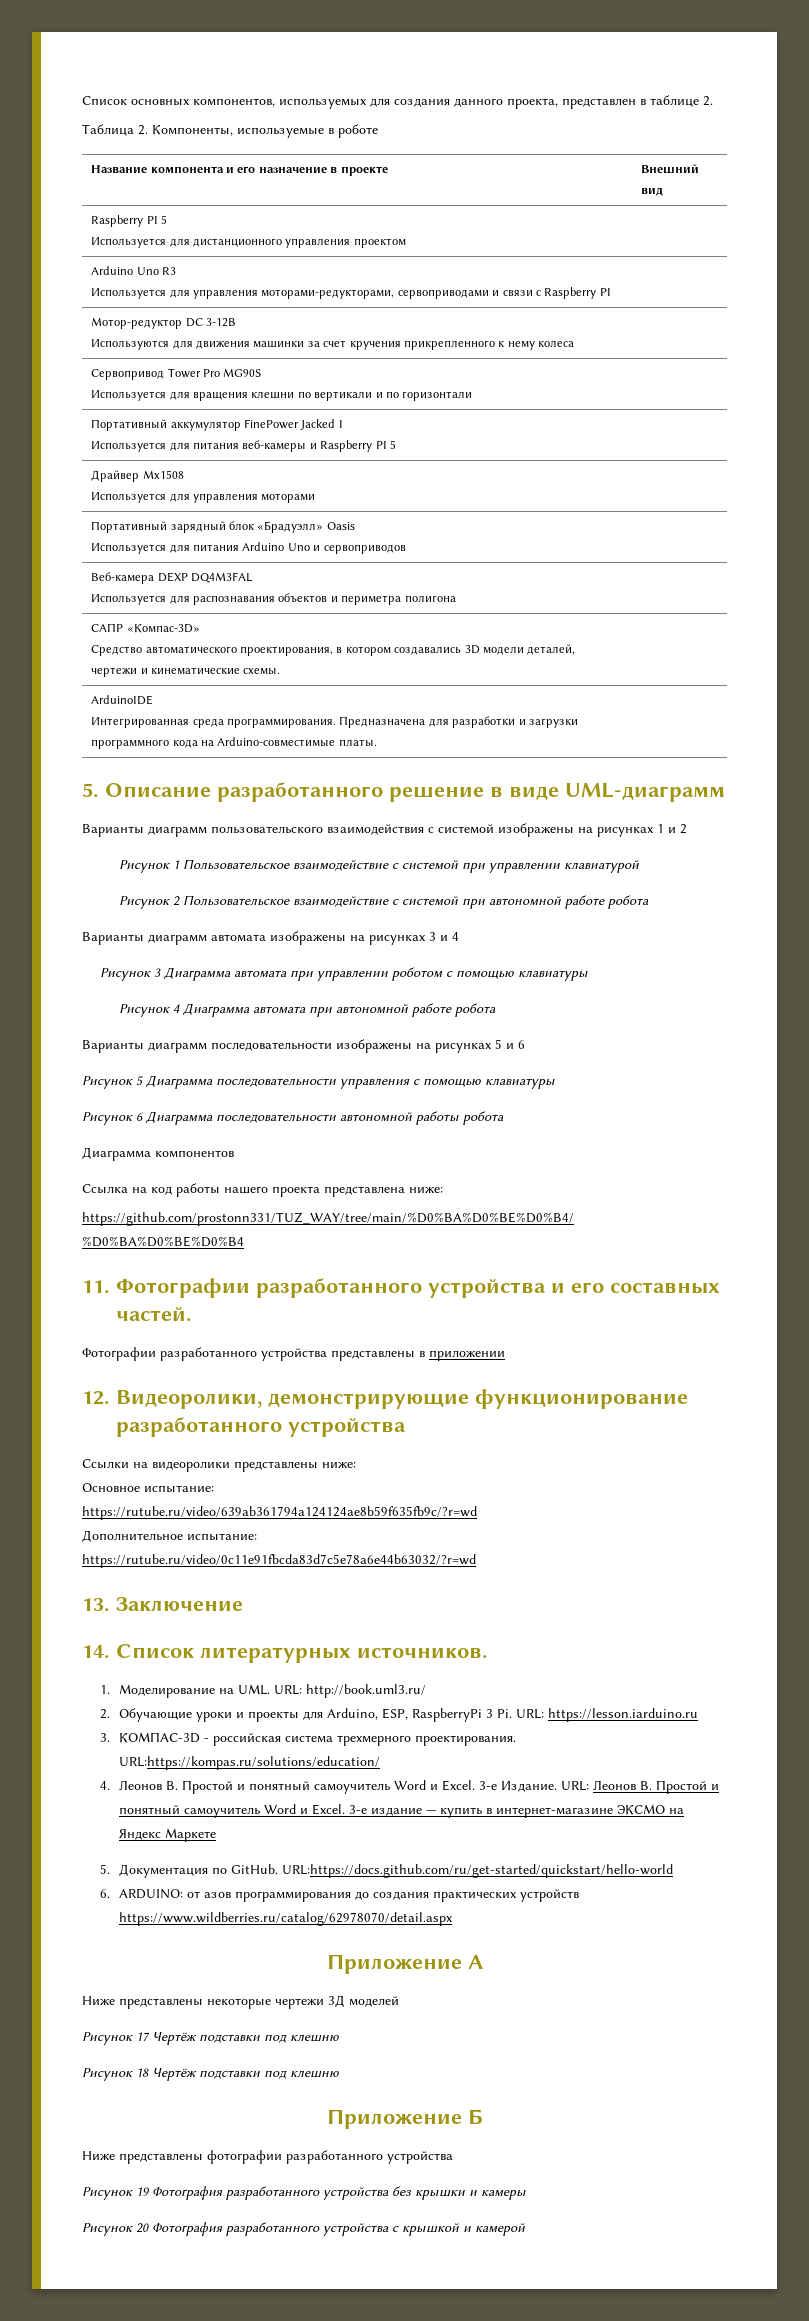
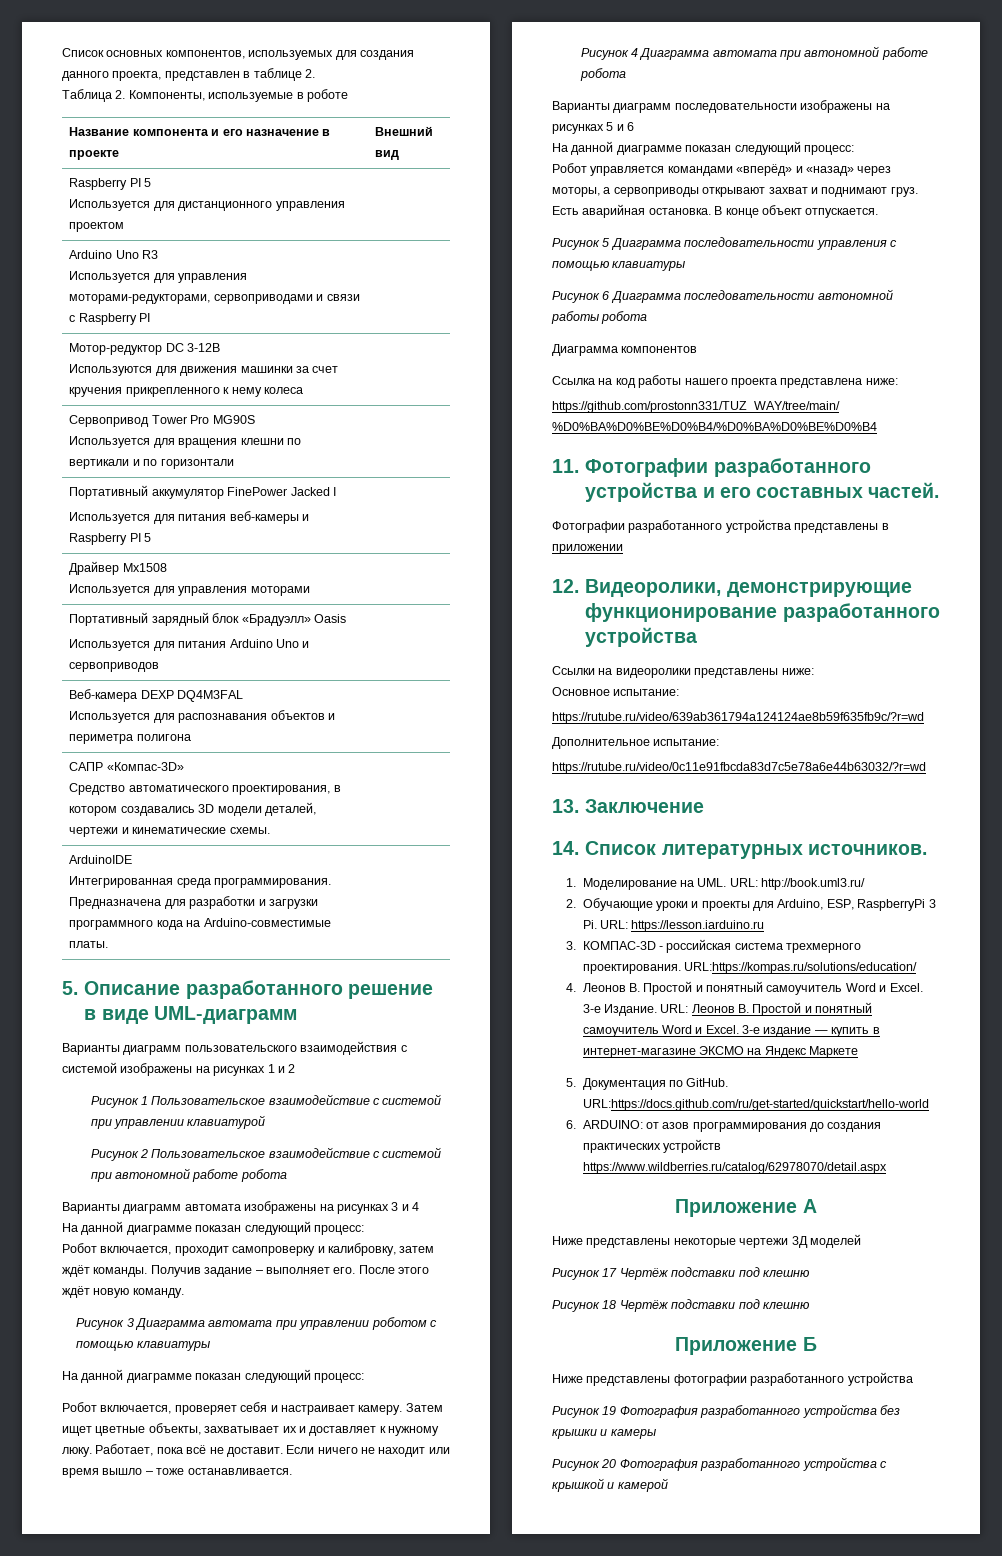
(459, 936) none -> [62,1221,364,1235] [62,1243,435,1256] [62,1265,429,1277] [62,1286,184,1298] // На данной диаграмме показан следующий процесс: // Робот включается, проходит самопроверку и калибровку, затем ждёт команды. Получив задание – выполняет его. После этого ждёт новую команду.
(589, 975) none -> [62,1369,364,1383] [62,1402,443,1415] [62,1423,439,1436] [62,1444,450,1457] [62,1468,292,1478] // На данной диаграмме показан следующий процесс: // Робот включается, проверяет себя и настраивает камеру. Затем ищет цветные объекты, захватывает их и доставляет к нужному люку. Работает, пока всё не доставит. Если ничего не находит или время вышло – тоже останавливается.
(525, 1044) none -> [552,141,854,155] [552,163,892,176] [552,187,918,197] [552,204,879,218] // На данной диаграмме показан следующий процесс: // Робот управляется командами «вперёд» и «назад» через моторы, а сервоприводы открывают захват и поднимают груз. Есть аварийная остановка. В конце объект отпускается.

